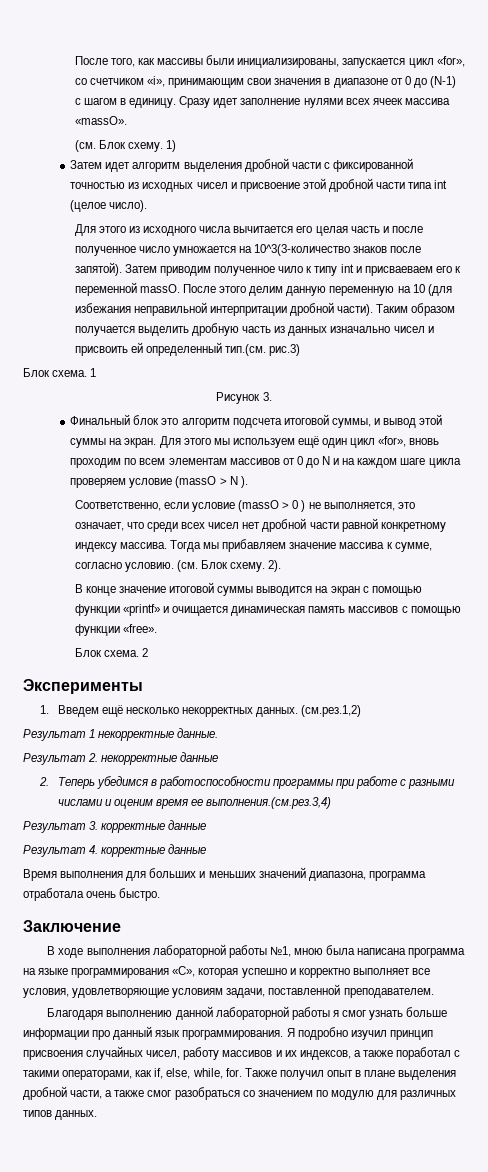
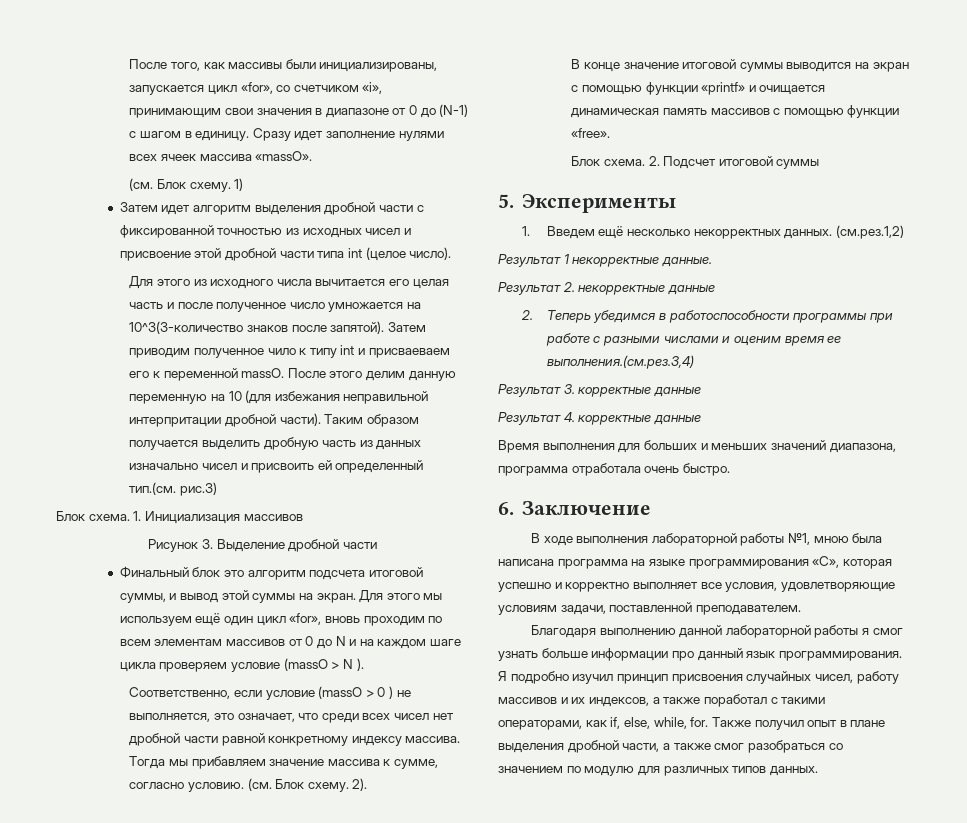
[90,368,97,377] 1 -> [133,511,303,524] 1. Инициализация массивов
(272, 396) none -> [216,539,377,552] Выделение дробной части
[142,648,149,657] 2 // -> [648,156,820,169] [498,194,514,208] 2. Подсчет итоговой суммы // 5.
(161, 894) none -> [498,502,514,515] 6.

